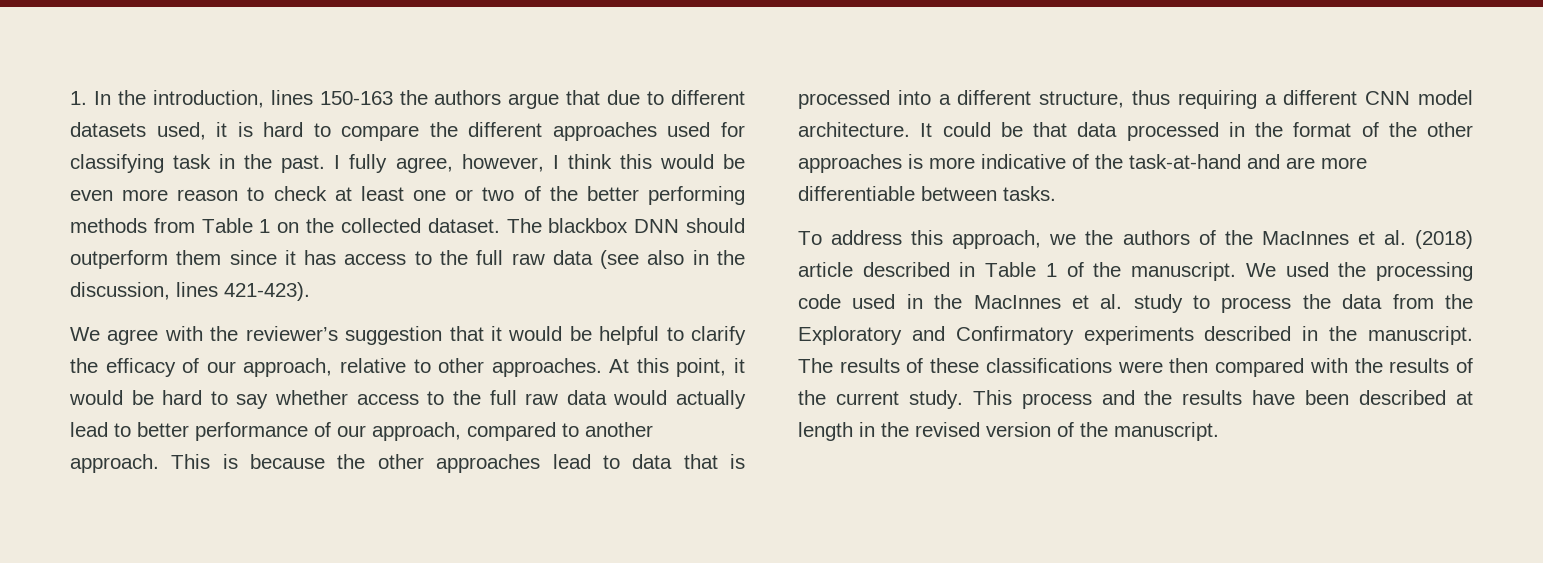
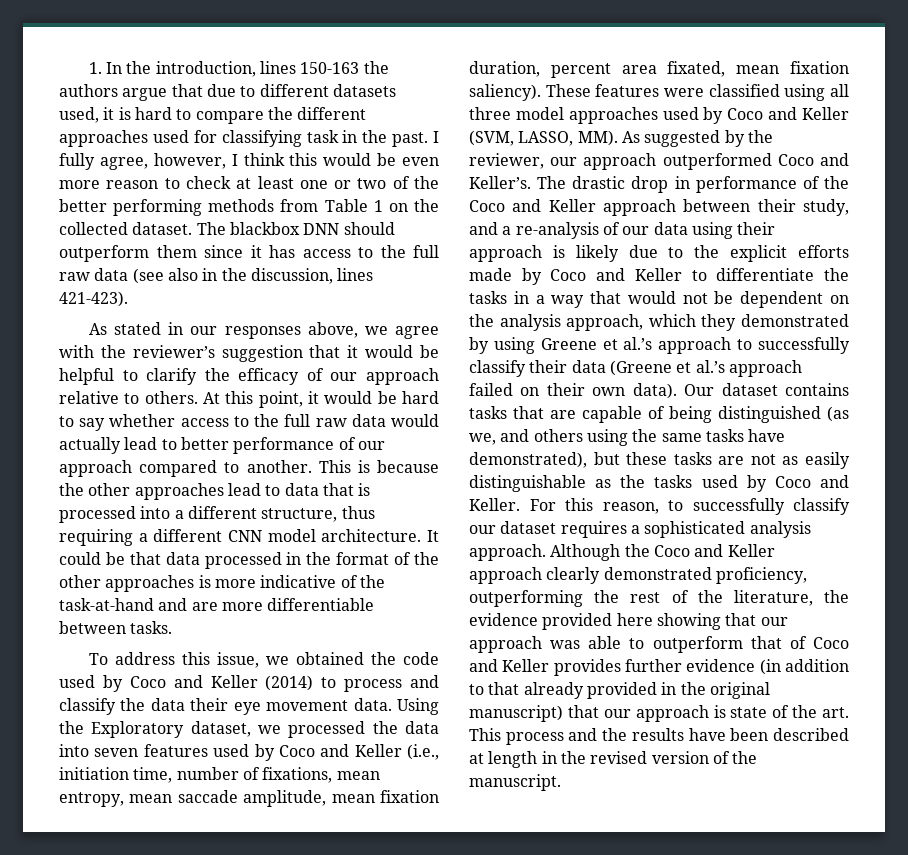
[70,327,100,341] We -> [88,322,388,339] As stated in our responses above, we
[243,358,333,377] approach, -> [365,368,439,385] approach
[438,358,602,377] other approaches. -> [144,391,198,404] others.
[372,422,461,441] approach, -> [59,460,132,477] approach
[585,422,653,437] [70,454,159,473] another approach. -> [246,460,312,473] another.
[952,230,1473,249] [798,262,1473,281] [798,294,1473,313] [798,326,1473,345] [798,358,1473,377] [798,390,963,409] approach, we the authors of the MacInnes et al. (2018) article described in Table 1 of the manuscript. We used the processing code used in the MacInnes et al. study to process the data from the Exploratory and Confirmatory experiments described in the manuscript. The results of these classifications were then compared with the results of the current study. -> [216,652,439,668] [59,675,439,692] [59,698,439,715] [59,721,439,738] [59,744,439,761] [59,767,380,783] [59,790,440,807] [469,61,849,78] [469,84,850,101] [469,107,849,124] [469,130,773,147] [469,153,849,170] [469,176,849,193] [469,199,849,216] [469,222,776,239] [469,245,849,262] [469,268,849,285] [469,291,849,308] [469,314,849,331] [469,337,850,354] [469,360,802,377] [469,383,849,399] [469,406,849,423] [469,429,786,446] [469,452,850,469] [469,475,849,492] [469,498,850,515] [469,521,811,538] [469,544,775,561] [469,567,807,584] [469,590,849,607] [469,613,788,630] [469,636,849,653] [469,659,849,676] [469,682,770,699] [469,705,849,722] issue, we obtained the code used by Coco and Keller (2014) to process and classify the data their eye movement data. Using the Exploratory dataset, we processed the data into seven features used by Coco and Keller (i.e., initiation time, number of fixations, mean entropy, mean saccade amplitude, mean fixation duration, percent area fixated, mean fixation saliency). These features were classified using all three model approaches used by Coco and Keller (SVM, LASSO, MM). As suggested by the reviewer, our approach outperformed Coco and Keller’s. The drastic drop in performance of the Coco and Keller approach between their study, and a re-analysis of our data using their approach is likely due to the explicit efforts made by Coco and Keller to differentiate the tasks in a way that would not be dependent on the analysis approach, which they demonstrated by using Greene et al.’s approach to successfully classify their data (Greene et al.’s approach failed on their own data). Our dataset contains tasks that are capable of being distinguished (as we, and others using the same tasks have demonstrated), but these tasks are not as easily distinguishable as the tasks used by Coco and Keller. For this reason, to successfully classify our dataset requires a sophisticated analysis approach. Although the Coco and Keller approach clearly demonstrated proficiency, outperforming the rest of the literature, the evidence provided here showing that our approach was able to outperform that of Coco and Keller provides further evidence (in addition to that already provided in the original manuscript) that our approach is state of the art.

